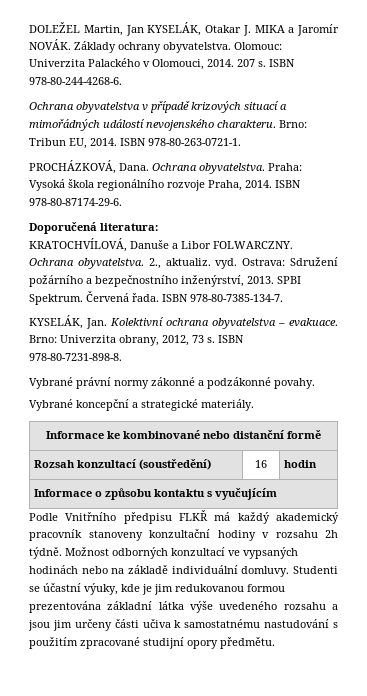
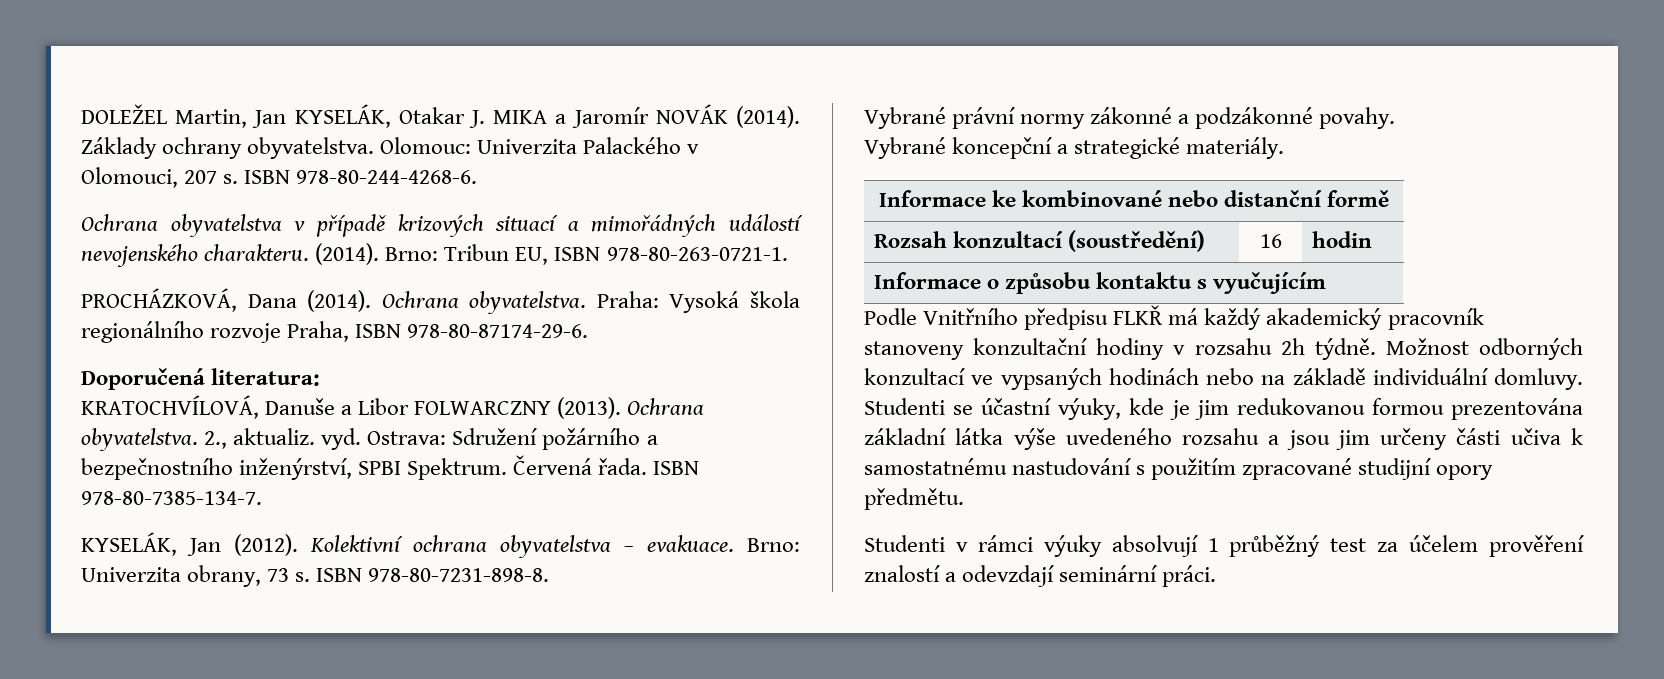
[29,39,71,50] NOVÁK. -> [655,104,800,128] NOVÁK (2014).
[207,59,234,67] 2014. -> (178, 177) none
(276, 124) none -> [315,243,380,265] (2014).
[90,138,117,146] 2014. -> (549, 256) none
[119,163,149,171] Dana. -> [247,290,372,312] Dana (2014).
[245,180,272,188] 2014. -> (350, 331) none
[213,241,293,249] FOLWARCZNY. -> [414,397,622,419] FOLWARCZNY (2013).
[247,276,274,284] 2013. -> (353, 469) none
[86,318,107,329] Jan. -> [187,534,298,556] Jan (2012).
[162,335,189,346] 2012, -> (262, 576) none
(275, 643) none -> [864,535,1584,557] [864,565,1217,587] // Studenti v rámci výuky absolvují 1 průběžný test za účelem prověření znalostí a odevzdají seminární práci.

